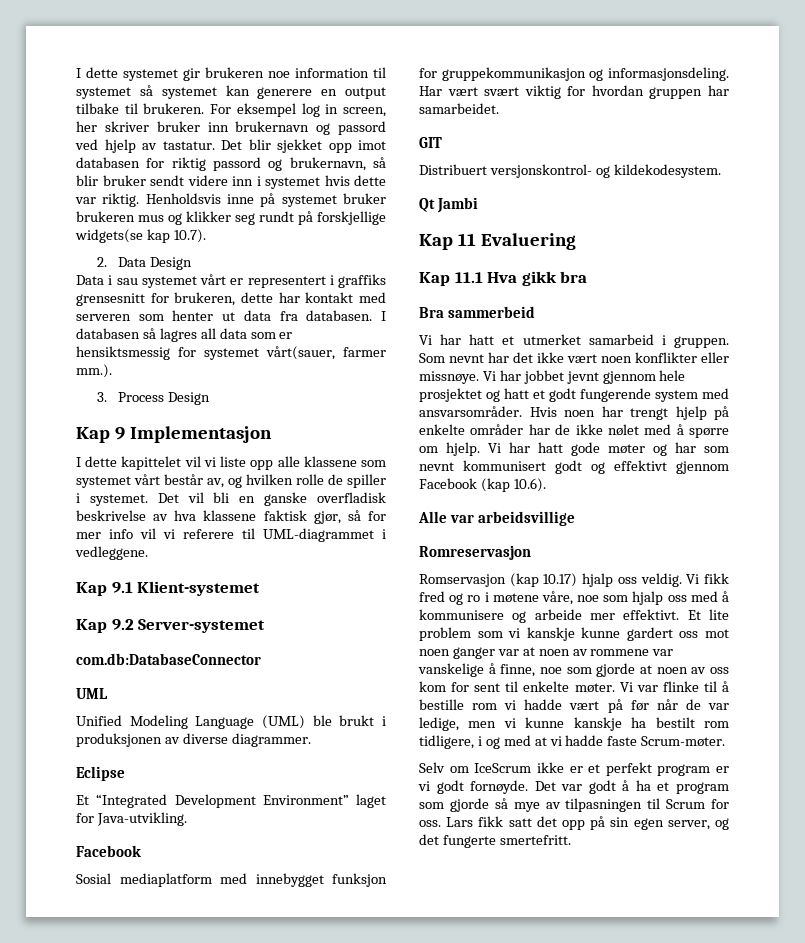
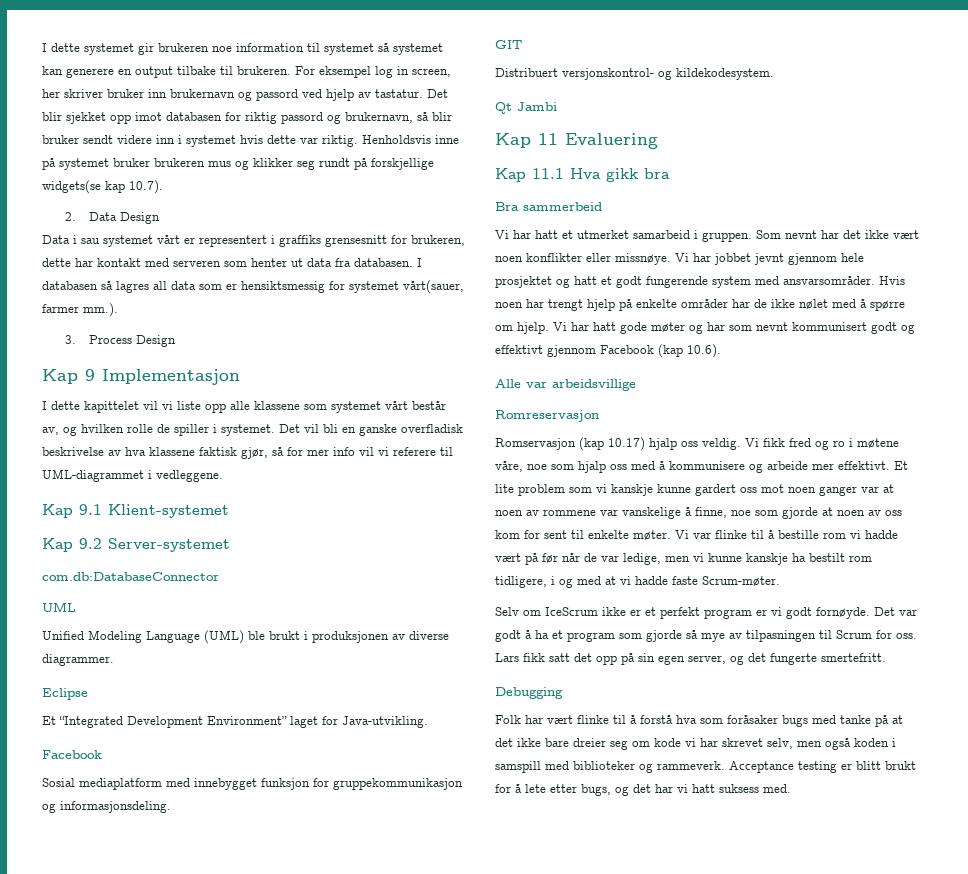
[419,85,729,99] [419,103,499,114] Har vært svært viktig for hvordan gruppen har samarbeidet. -> (171, 807) none
(571, 840) none -> [495,687,563,699] [495,715,903,727] [495,738,896,750] [495,761,916,773] [495,784,791,796] // Debugging // Folk har vært flinke til å forstå hva som foråsaker bugs med tanke på at det ikke bare dreier seg om kode vi har skrevet selv, men også koden i samspill med biblioteker og rammeverk. Acceptance testing er blitt brukt for å lete etter bugs, og det har vi hatt suksess med.

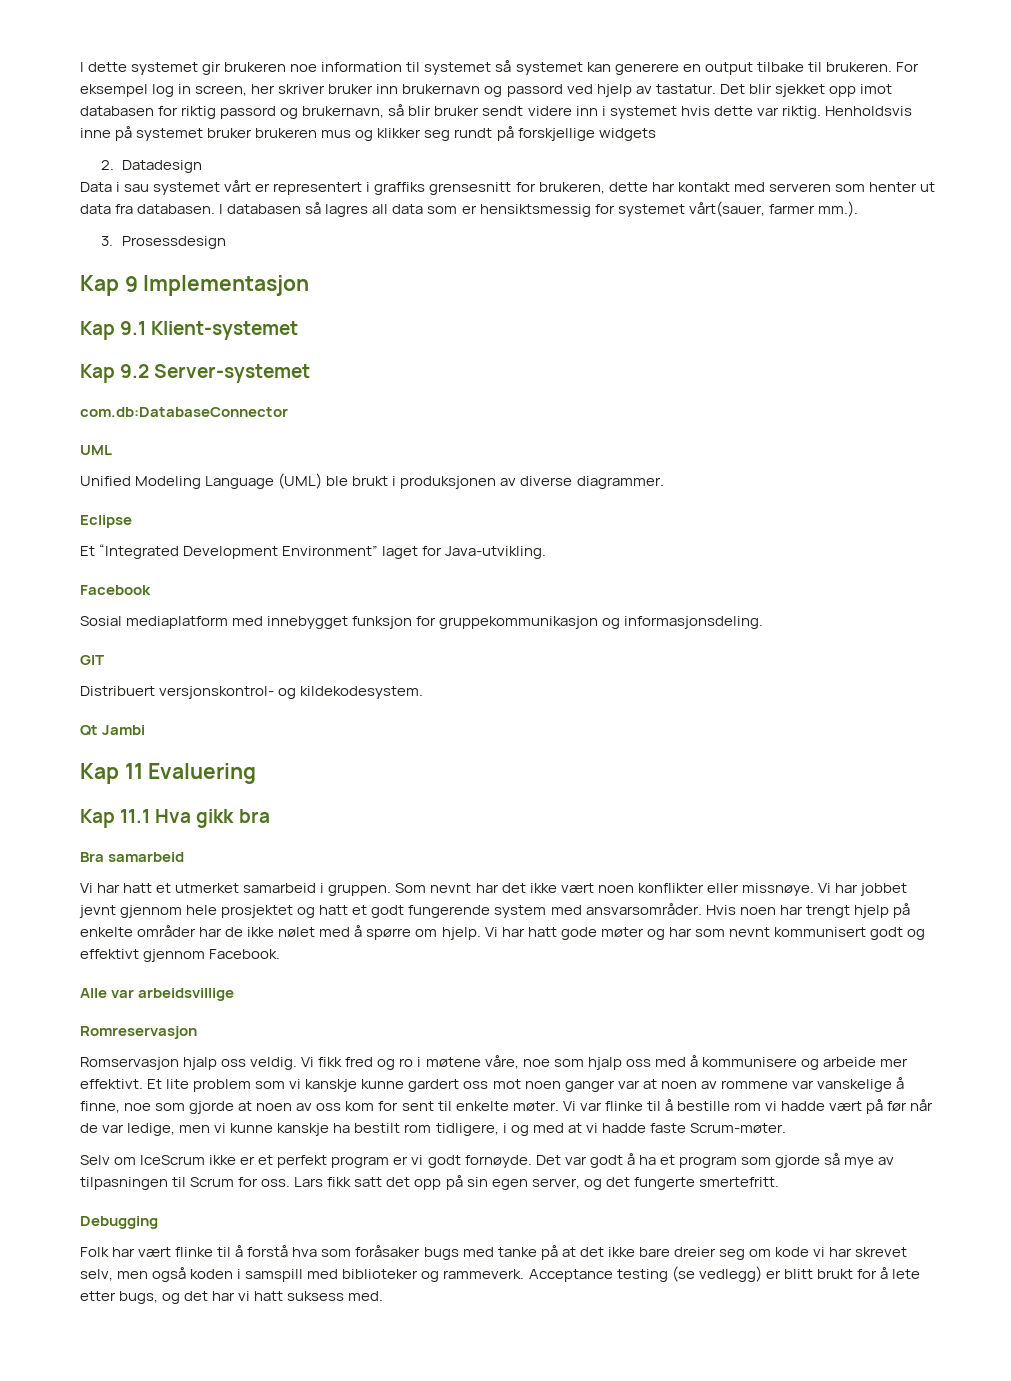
[42,180,163,194] widgets(se kap 10.7). -> [598,128,656,141] widgets
[88,212,160,224] Data Design -> [122,160,203,173] Datadesign
[88,335,176,347] Process Design -> [122,236,227,249] Prosessdesign
[42,401,446,413] [42,424,463,436] [42,447,453,459] [42,469,223,482] // I dette kapittelet vil vi liste opp alle klassene som systemet vårt består av, og hvilken rolle de spiller i systemet. Det vil bli en ganske overfladisk beskrivelse av hva klassene faktisk gjør, så for mer info vil vi referere til UML-diagrammet i vedleggene. -> (310, 285) none
[523,202,602,211] sammerbeid -> [108,852,185,862] samarbeid
[600,344,721,358] Facebook (kap 10.6). -> [209,949,281,959] Facebook.
[579,437,645,451] (kap 10.17) -> (179, 1063) none
(837, 767) none -> [671,1266,762,1282] (se vedlegg)

